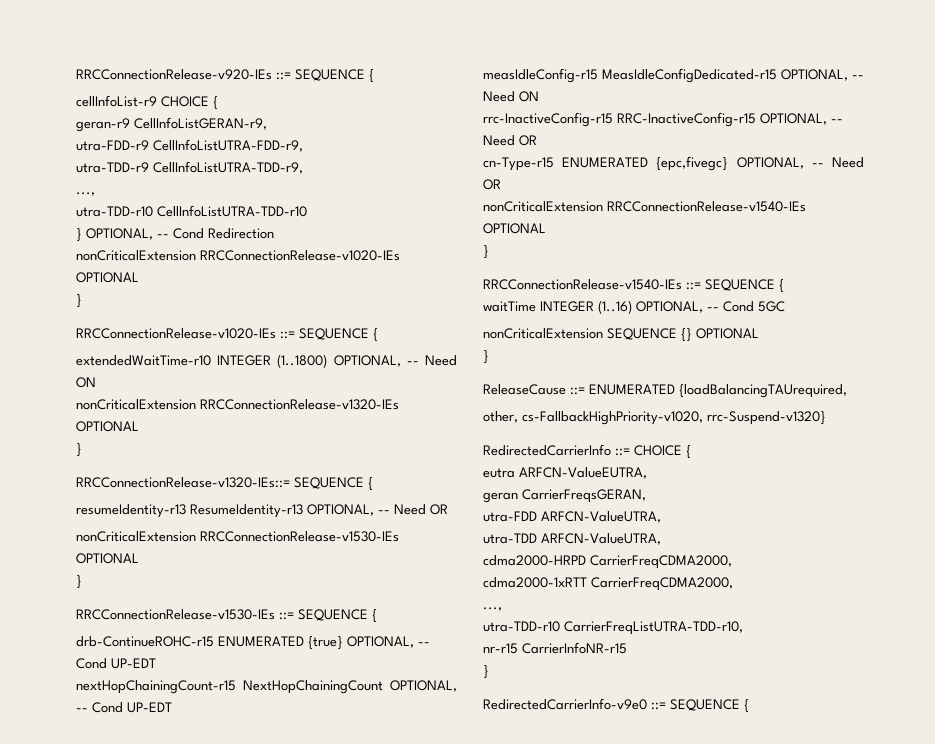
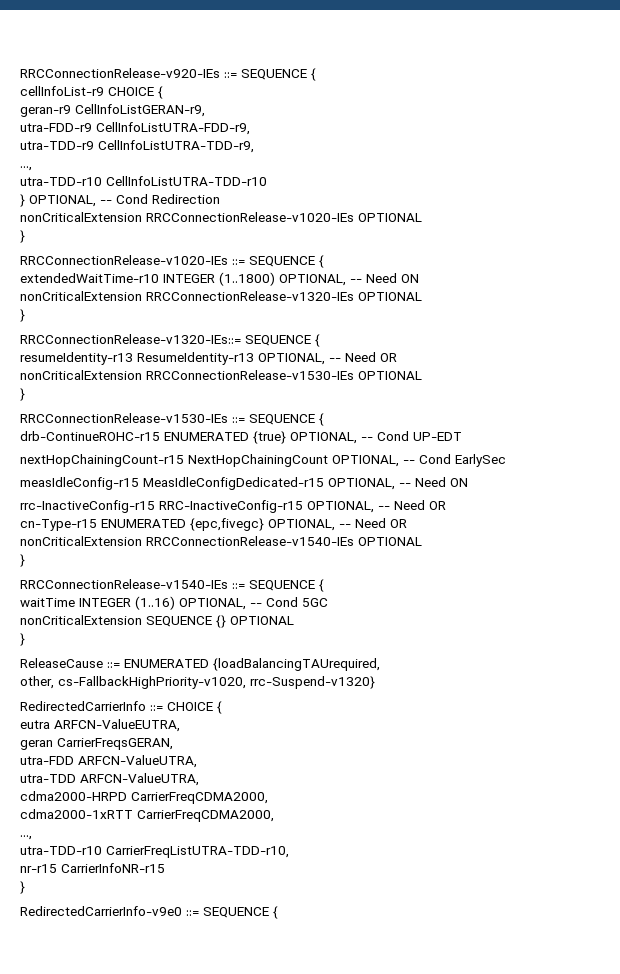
[127,702,172,713] UP-EDT -> [455,454,506,467] EarlySec

